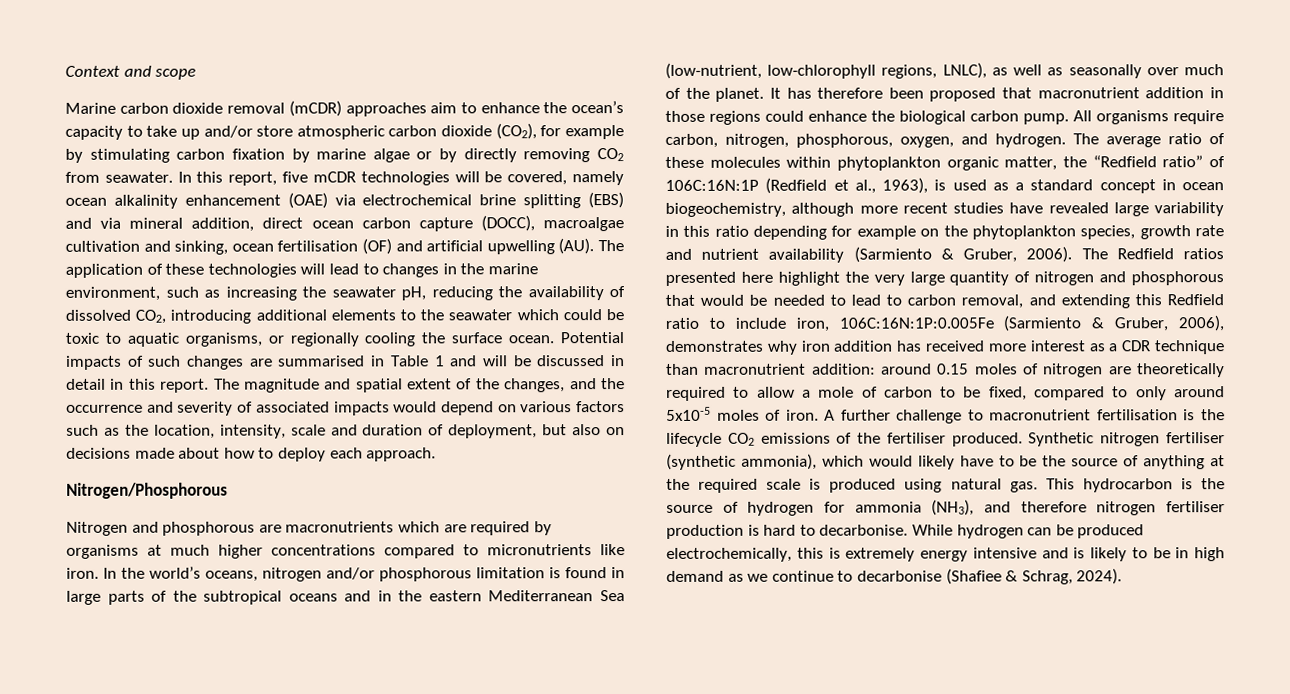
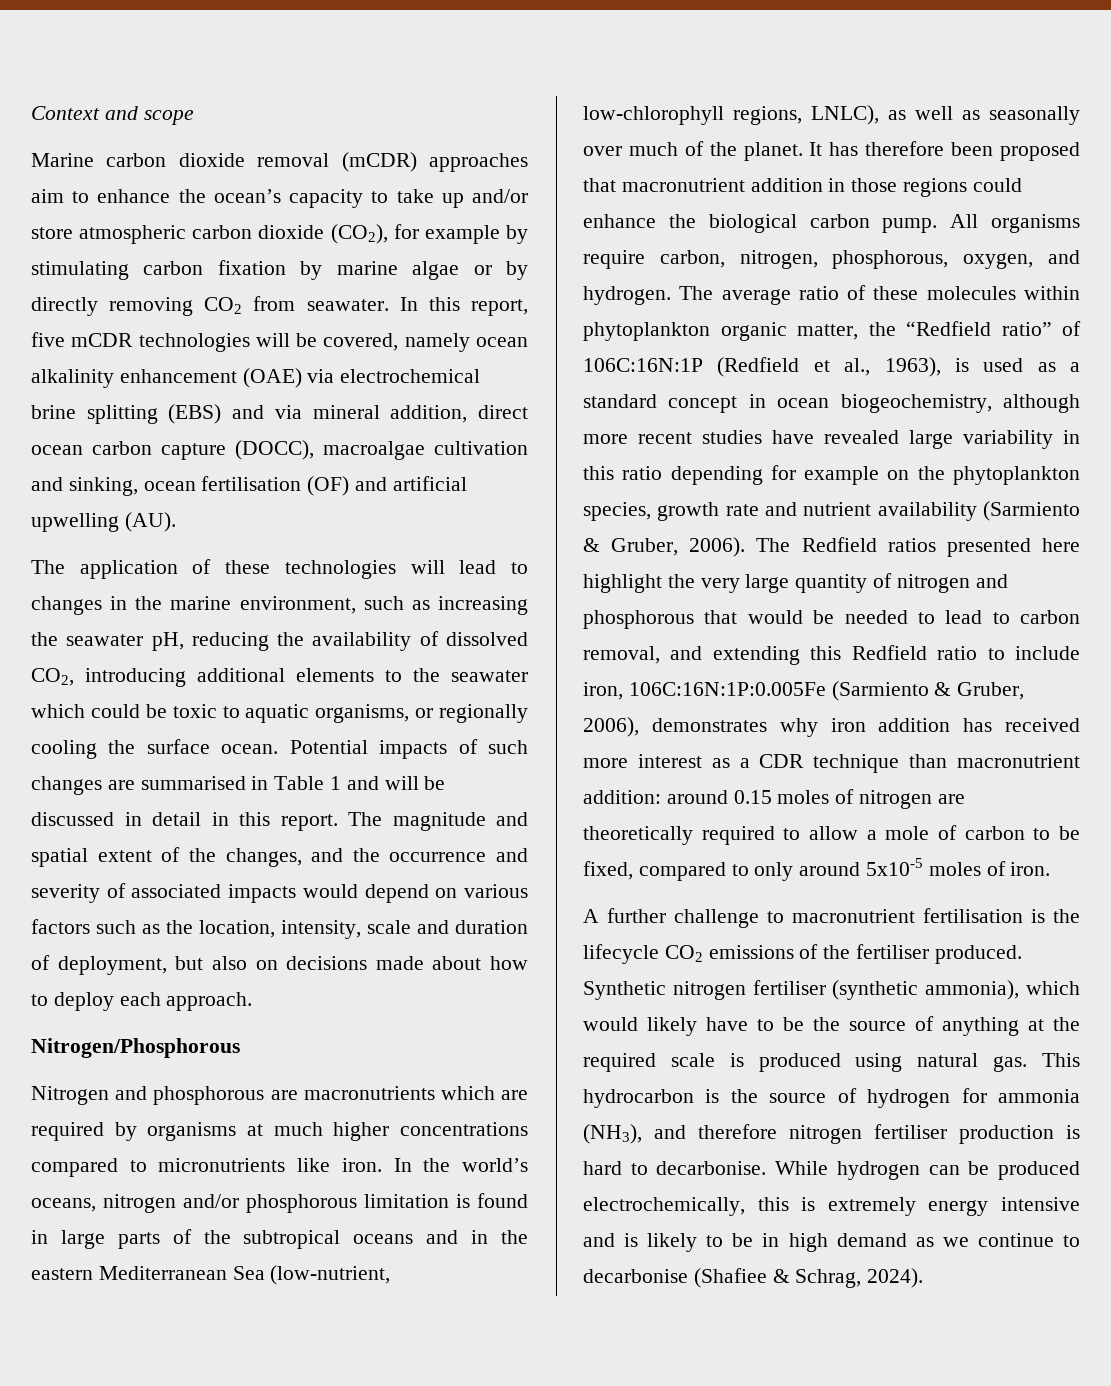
(595, 246) none -> (176, 522) //
(819, 415) none -> (1051, 869) //

